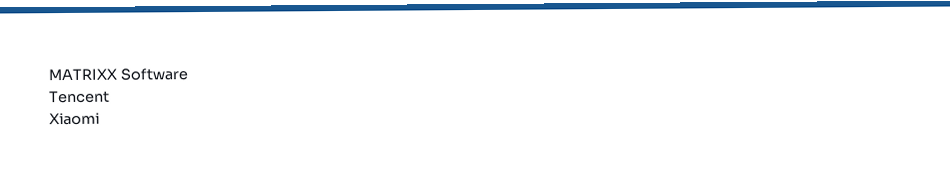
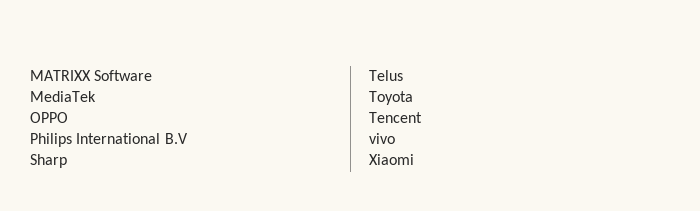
(188, 74) none -> [30,91,96,102] [30,112,68,123] [30,133,188,147] [30,154,67,168] [369,70,403,81] [369,91,413,105] // MediaTek // OPPO // Philips International B.V // Sharp // Telus // Toyota
(110, 97) none -> [369,133,395,144] // vivo

